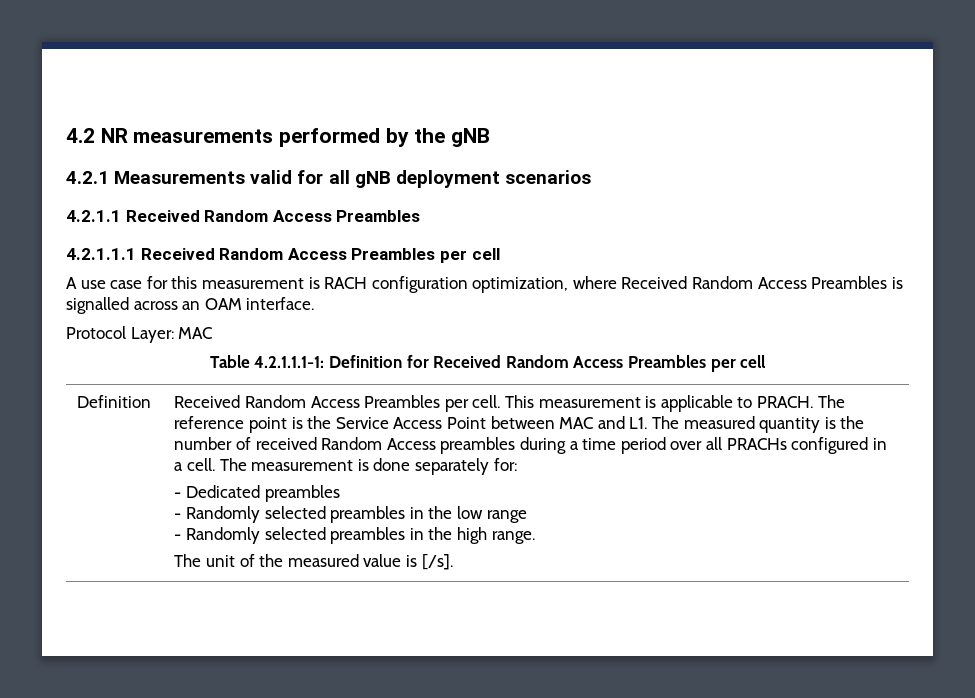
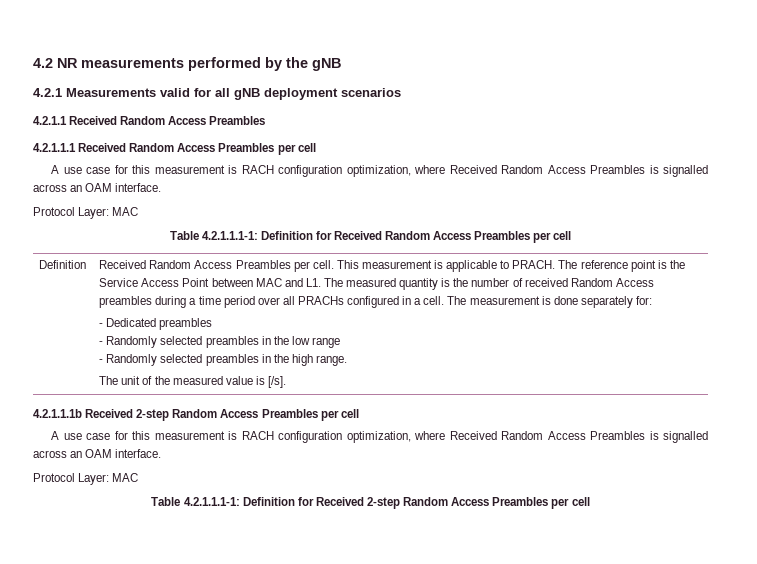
(453, 562) none -> [33,409,359,421] [51,431,708,443] [33,449,162,458] [33,473,139,485] [151,497,590,509] // 4.2.1.1.1b Received 2-step Random Access Preambles per cell // A use case for this measurement is RACH configuration optimization, where Received Random Access Preambles is signalled across an OAM interface. // Protocol Layer: MAC // Table 4.2.1.1.1-1: Definition for Received 2-step Random Access Preambles per cell

